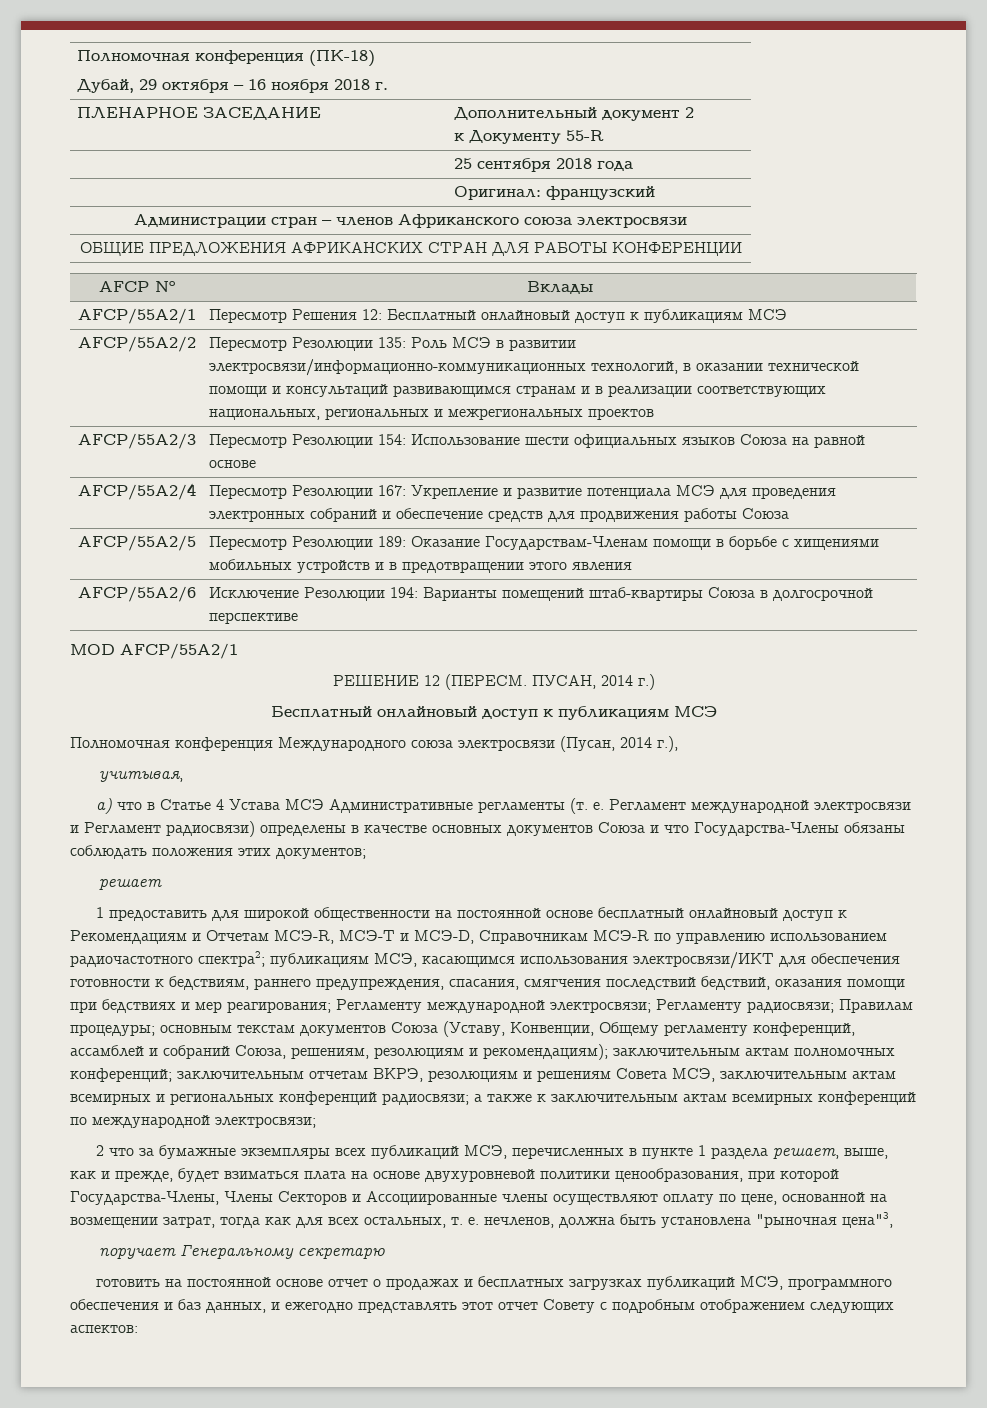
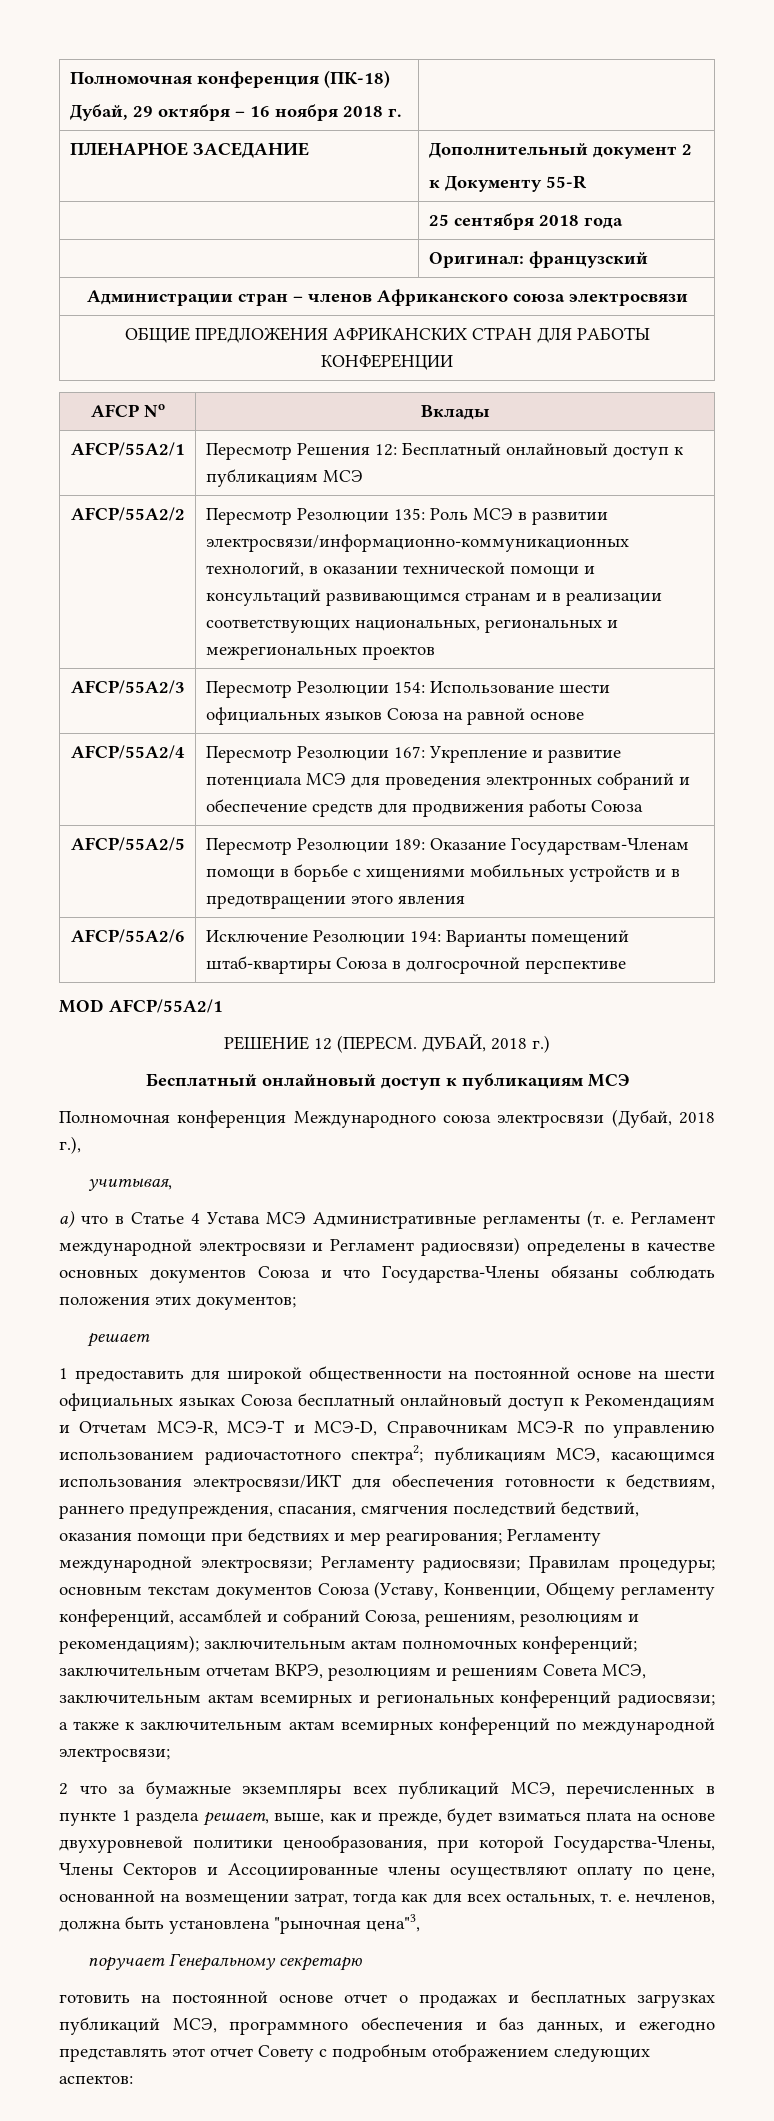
[531,675,633,689] ПУСАН, 2014 -> [422,1034,527,1052] ДУБАЙ, 2018
[560,736,652,752] (Пусан, 2014 -> [611,1109,715,1128] (Дубай, 2018
(594, 914) none -> [638,1370,716,1380] [59,1393,293,1411] на шести официальных языках Союза

